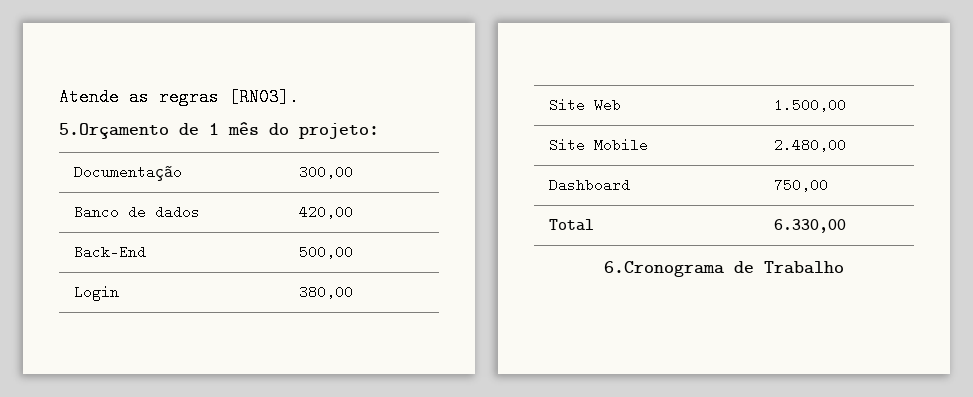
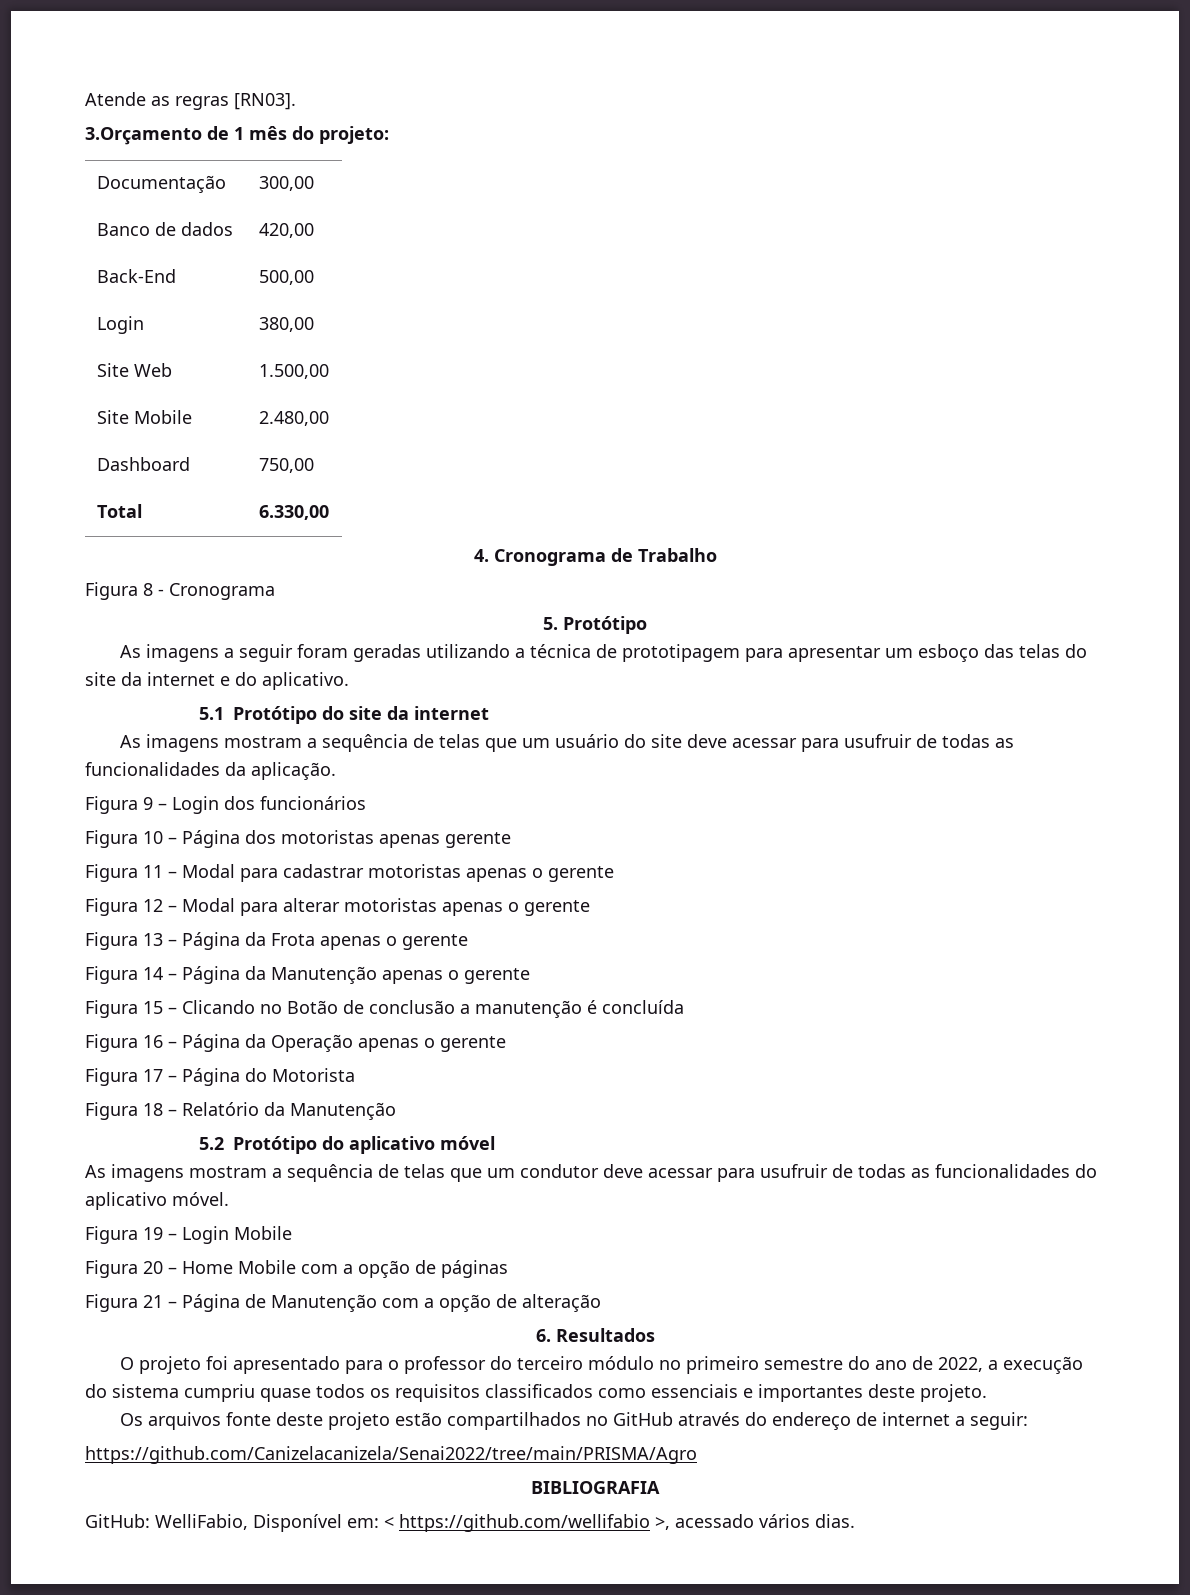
[59,123,169,139] 5.Orçamento -> [85,127,202,145] 3.Orçamento
[604,261,724,277] 6.Cronograma -> [473,549,606,566] 4. Cronograma
(844, 267) none -> [85,582,275,600] [543,616,647,634] [119,644,1087,662] [85,672,349,690] [199,706,490,724] [119,734,1014,752] [85,762,336,780] [85,796,366,814] [85,830,511,848] [85,864,614,882] [85,898,590,916] [85,932,468,950] [85,966,530,984] [85,1000,684,1018] [85,1034,506,1052] [85,1068,355,1086] [85,1102,396,1120] [199,1136,496,1154] [85,1164,1097,1182] [85,1192,229,1210] [85,1226,292,1244] [85,1260,508,1278] [85,1294,601,1312] [535,1328,655,1342] [119,1356,1083,1374] [85,1384,987,1402] [119,1412,1028,1430] [85,1446,697,1464] [531,1481,660,1494] [85,1514,855,1532] // Figura 8 - Cronograma // 5. Protótipo // As imagens a seguir foram geradas utilizando a técnica de prototipagem para apresentar um esboço das telas do site da internet e do aplicativo. // 5.1 Protótipo do site da internet // As imagens mostram a sequência de telas que um usuário do site deve acessar para usufruir de todas as funcionalidades da aplicação. // Figura 9 – Login dos funcionários // Figura 10 – Página dos motoristas apenas gerente // Figura 11 – Modal para cadastrar motoristas apenas o gerente // Figura 12 – Modal para alterar motoristas apenas o gerente // Figura 13 – Página da Frota apenas o gerente // Figura 14 – Página da Manutenção apenas o gerente // Figura 15 – Clicando no Botão de conclusão a manutenção é concluída // Figura 16 – Página da Operação apenas o gerente // Figura 17 – Página do Motorista // Figura 18 – Relatório da Manutenção // 5.2 Protótipo do aplicativo móvel // As imagens mostram a sequência de telas que um condutor deve acessar para usufruir de todas as funcionalidades do aplicativo móvel. // Figura 19 – Login Mobile // Figura 20 – Home Mobile com a opção de páginas // Figura 21 – Página de Manutenção com a opção de alteração // 6. Resultados // O projeto foi apresentado para o professor do terceiro módulo no primeiro semestre do ano de 2022, a execução do sistema cumpriu quase todos os requisitos classificados como essenciais e importantes deste projeto. // Os arquivos fonte deste projeto estão compartilhados no GitHub através do endereço de internet a seguir: // https://github.com/Canizelacanizela/Senai2022/tree/main/PRISMA/Agro // BIBLIOGRAFIA // GitHub: WelliFabio, Disponível em: < https://github.com/wellifabio >, acessado vários dias.

